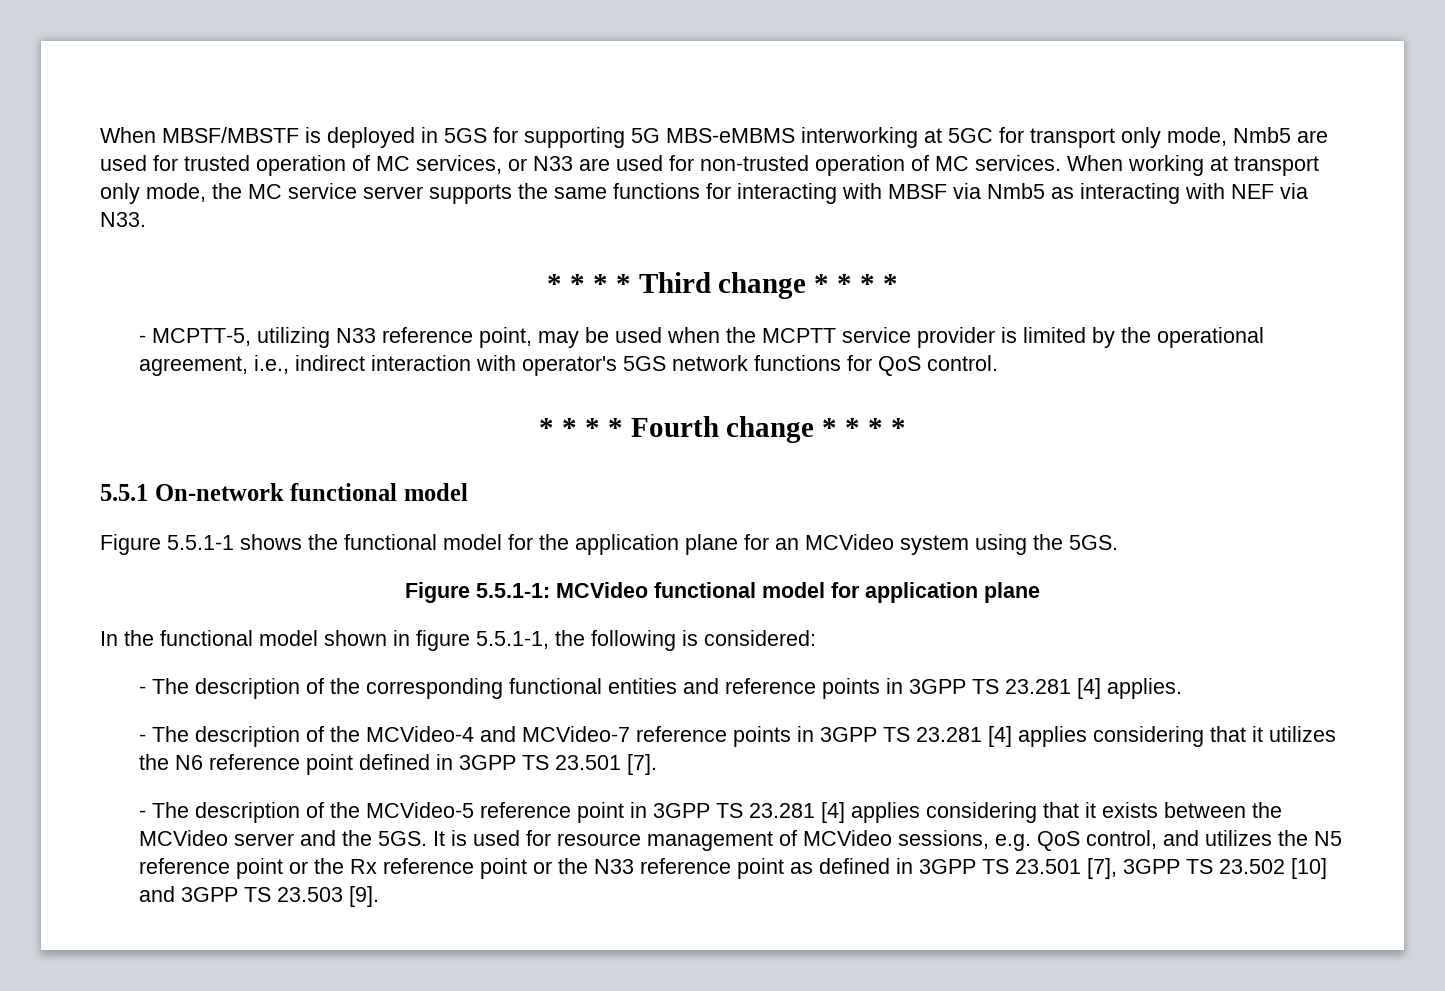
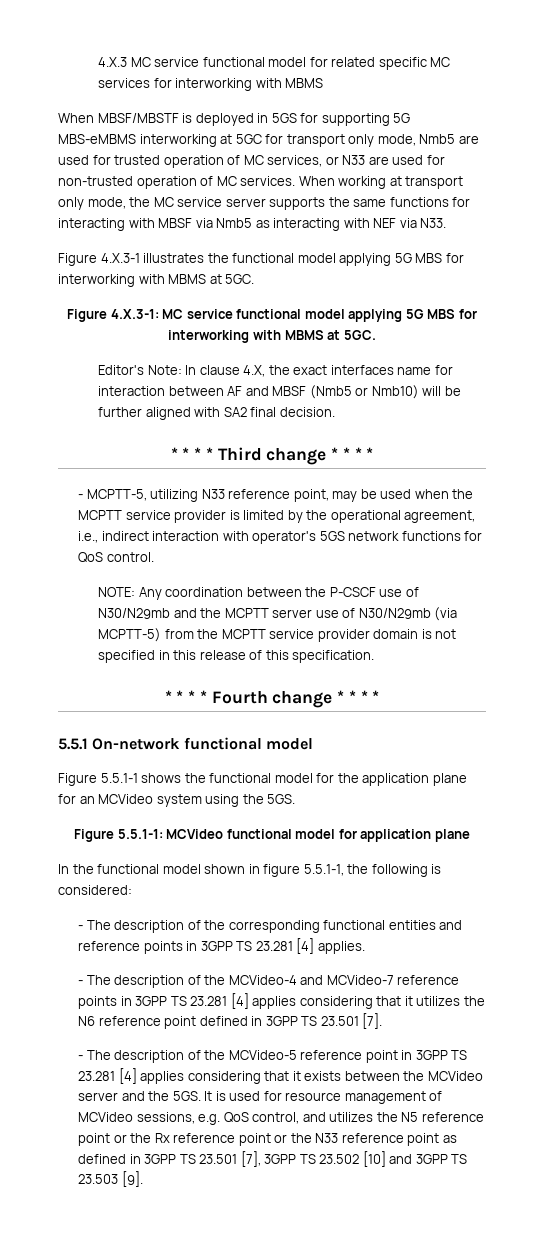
(100, 135) none -> [98,57,451,70] [98,78,324,91] 4.X.3 MC service functional model for related specific MC services for interworking with MBMS //
(146, 219) none -> [58,253,464,266] [58,274,255,287] [67,309,477,322] [168,330,376,343] [98,365,453,377] [98,385,461,399] [98,407,335,420] // Figure 4.X.3-1 illustrates the functional model applying 5G MBS for interworking with MBMS at 5GC. // Figure 4.X.3-1: MC service functional model applying 5G MBS for interworking with MBMS at 5GC. // Editor's Note: In clause 4.X, the exact interfaces name for interaction between AF and MBSF (Nmb5 or Nmb10) will be further aligned with SA2 final decision.
(998, 363) none -> [98,587,419,600] [98,607,458,621] [98,628,457,642] [98,650,375,663] // NOTE: Any coordination between the P-CSCF use of N30/N29mb and the MCPTT server use of N30/N29mb (via MCPTT-5) from the MCPTT service provider domain is not specified in this release of this specification.

